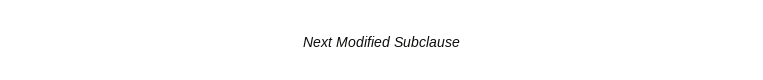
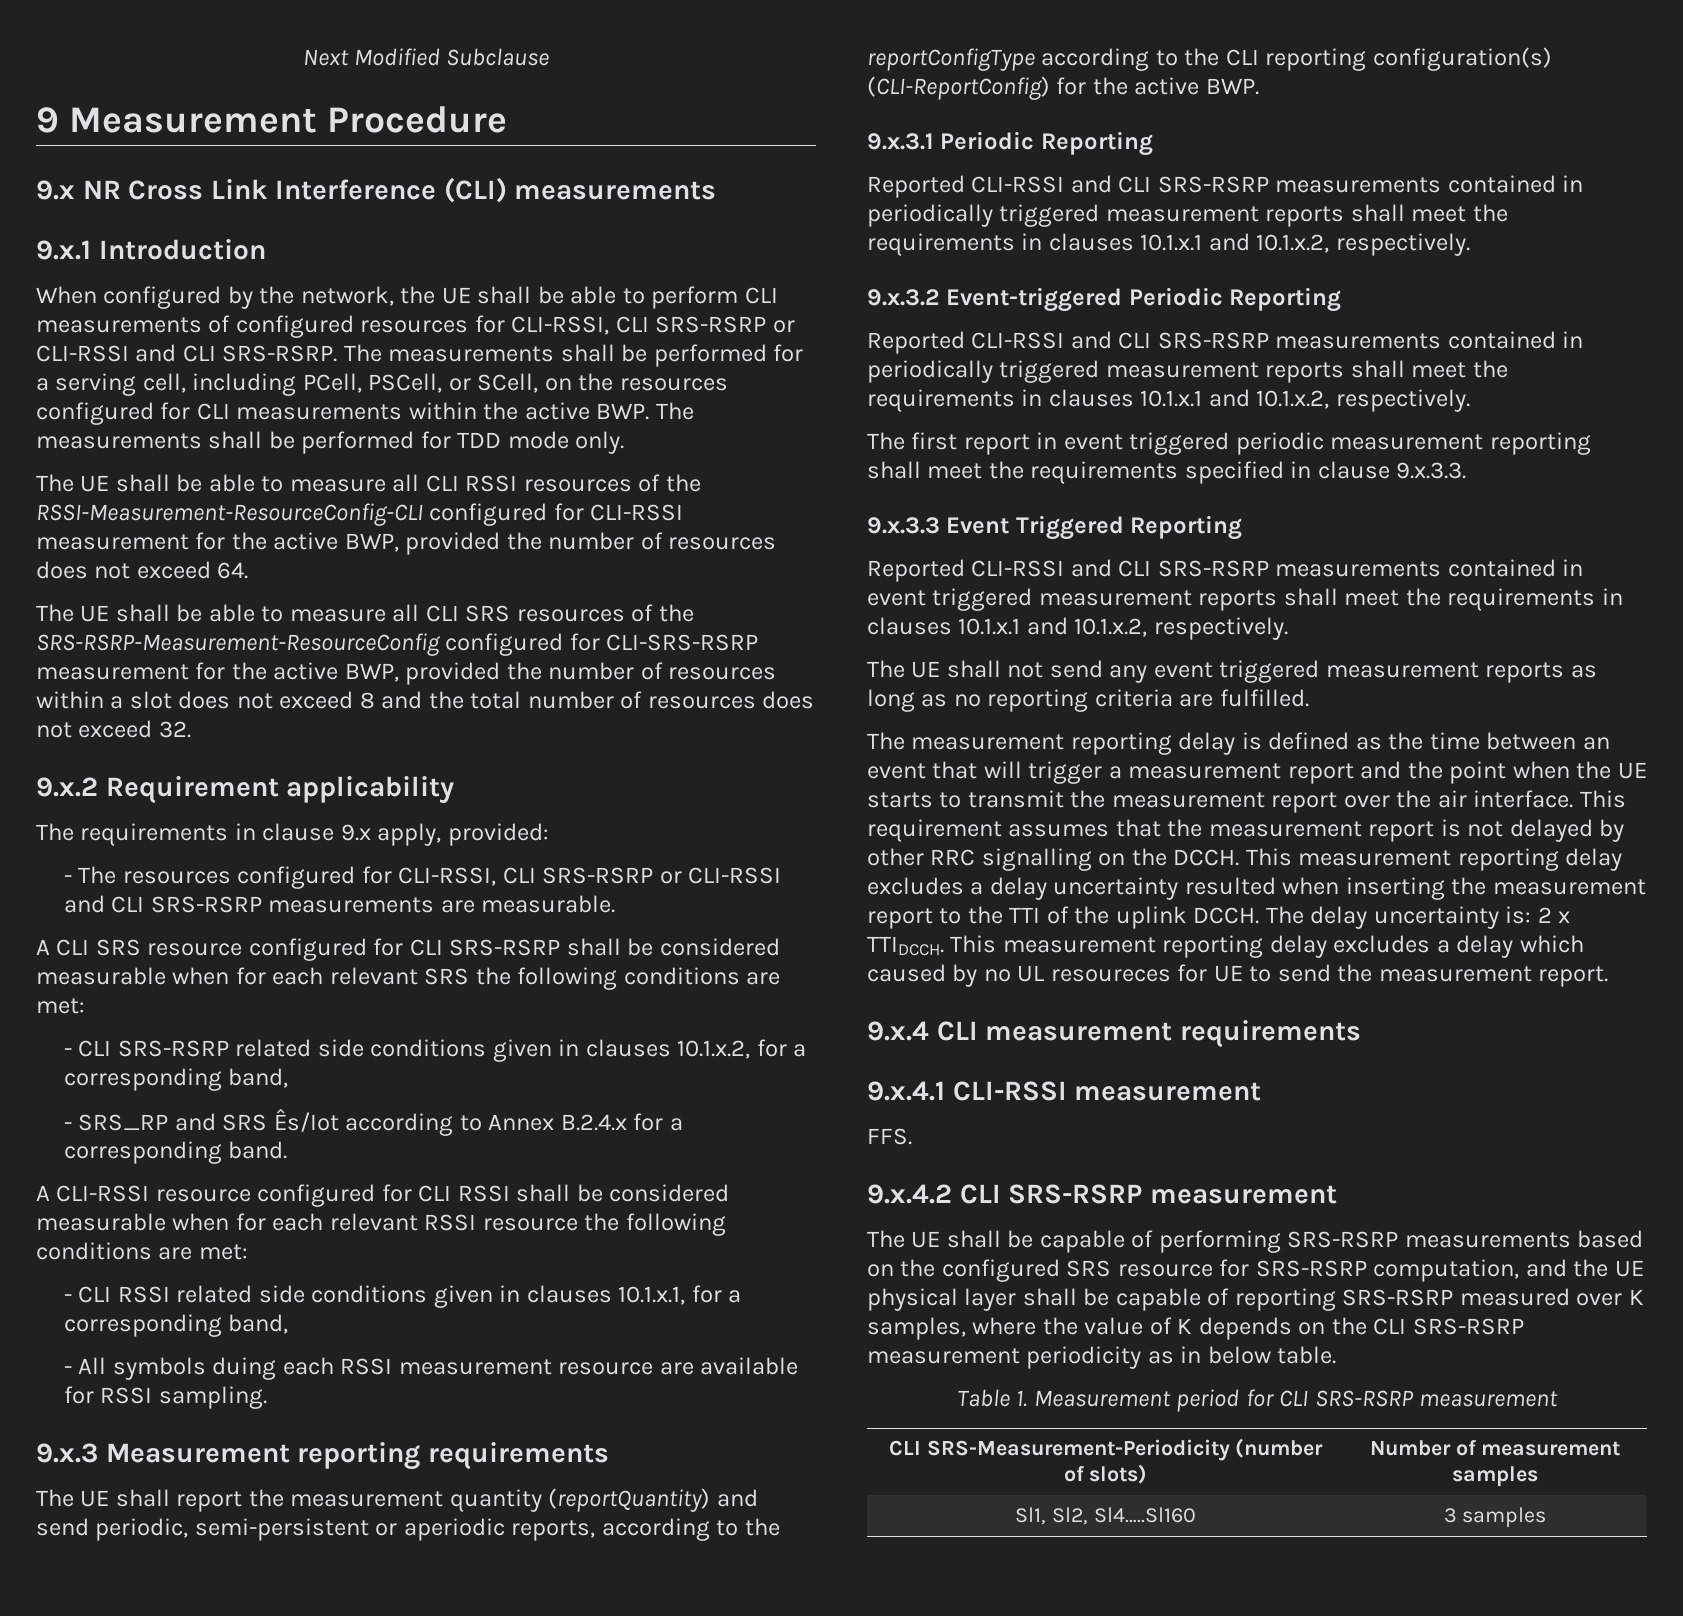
(460, 41) none -> [36,106,508,133] [36,177,717,203] [36,239,266,260] [36,286,778,309] [36,315,795,338] [36,344,804,367] [36,373,728,396] [36,402,694,425] [36,431,625,454] [36,474,701,492] [36,503,684,526] [36,532,777,555] [36,561,249,579] [36,604,694,622] [36,633,759,656] [36,662,777,685] [36,691,815,709] [36,720,191,738] [36,776,455,804] [36,823,549,846] [63,866,782,889] [63,895,616,913] [36,938,780,961] [36,967,781,990] [36,998,85,1014] [63,1039,807,1062] [63,1068,289,1091] [63,1108,683,1136] [63,1141,288,1164] [36,1184,730,1207] [36,1213,726,1236] [36,1242,248,1260] [63,1285,742,1308] [63,1314,289,1337] [63,1357,799,1380] [63,1386,267,1409] [36,1442,609,1470] [36,1488,758,1512] [36,1518,780,1541] [867,47,1552,71] [867,76,1259,100] [867,131,1153,156] [867,175,1584,198] [867,204,1508,227] [867,233,1470,256] [867,287,1342,312] [867,331,1584,354] [867,360,1508,383] [867,389,1470,412] [867,432,1591,455] [867,461,1467,484] [867,515,1243,540] [867,559,1584,582] [867,588,1623,611] [867,617,1288,640] [867,660,1597,683] [867,689,1309,712] [867,732,1610,755] [867,761,1647,784] [867,790,1626,813] [867,819,1625,842] [867,848,1623,871] [867,877,1646,900] [867,906,1571,929] [867,935,1584,958] [867,964,1609,987] [867,1020,1361,1048] [867,1081,1262,1101] [867,1128,912,1145] [867,1184,1337,1204] [867,1230,1644,1253] [867,1259,1644,1282] [867,1288,1644,1311] [867,1317,1524,1340] [867,1346,1337,1369] [956,1389,1559,1412] [888,1438,1324,1461] [1063,1464,1148,1484] [1369,1440,1621,1456] [1452,1466,1538,1487] [1015,1507,1196,1525] [1443,1507,1547,1528] // 9 Measurement Procedure // 9.x NR Cross Link Interference (CLI) measurements // 9.x.1 Introduction // When configured by the network, the UE shall be able to perform CLI measurements of configured resources for CLI-RSSI, CLI SRS-RSRP or CLI-RSSI and CLI SRS-RSRP. The measurements shall be performed for a serving cell, including PCell, PSCell, or SCell, on the resources configured for CLI measurements within the active BWP. The measurements shall be performed for TDD mode only. // The UE shall be able to measure all CLI RSSI resources of the RSSI-Measurement-ResourceConfig-CLI configured for CLI-RSSI measurement for the active BWP, provided the number of resources does not exceed 64. // The UE shall be able to measure all CLI SRS resources of the SRS-RSRP-Measurement-ResourceConfig configured for CLI-SRS-RSRP measurement for the active BWP, provided the number of resources within a slot does not exceed 8 and the total number of resources does not exceed 32. // 9.x.2 Requirement applicability // The requirements in clause 9.x apply, provided: // - The resources configured for CLI-RSSI, CLI SRS-RSRP or CLI-RSSI and CLI SRS-RSRP measurements are measurable. // A CLI SRS resource configured for CLI SRS-RSRP shall be considered measurable when for each relevant SRS the following conditions are met: // - CLI SRS-RSRP related side conditions given in clauses 10.1.x.2, for a corresponding band, // - SRS_RP and SRS Ês/Iot according to Annex B.2.4.x for a corresponding band. // A CLI-RSSI resource configured for CLI RSSI shall be considered measurable when for each relevant RSSI resource the following conditions are met: // - CLI RSSI related side conditions given in clauses 10.1.x.1, for a corresponding band, // - All symbols duing each RSSI measurement resource are available for RSSI sampling. // 9.x.3 Measurement reporting requirements // The UE shall report the measurement quantity (reportQuantity) and send periodic, semi-persistent or aperiodic reports, according to the reportConfigType according to the CLI reporting configuration(s) (CLI-ReportConfig) for the active BWP. // 9.x.3.1 Periodic Reporting // Reported CLI-RSSI and CLI SRS-RSRP measurements contained in periodically triggered measurement reports shall meet the requirements in clauses 10.1.x.1 and 10.1.x.2, respectively. // 9.x.3.2 Event-triggered Periodic Reporting // Reported CLI-RSSI and CLI SRS-RSRP measurements contained in periodically triggered measurement reports shall meet the requirements in clauses 10.1.x.1 and 10.1.x.2, respectively. // The first report in event triggered periodic measurement reporting shall meet the requirements specified in clause 9.x.3.3. // 9.x.3.3 Event Triggered Reporting // Reported CLI-RSSI and CLI SRS-RSRP measurements contained in event triggered measurement reports shall meet the requirements in clauses 10.1.x.1 and 10.1.x.2, respectively. // The UE shall not send any event triggered measurement reports as long as no reporting criteria are fulfilled. // The measurement reporting delay is defined as the time between an event that will trigger a measurement report and the point when the UE starts to transmit the measurement report over the air interface. This requirement assumes that the measurement report is not delayed by other RRC signalling on the DCCH. This measurement reporting delay excludes a delay uncertainty resulted when inserting the measurement report to the TTI of the uplink DCCH. The delay uncertainty is: 2 x TTIDCCH. This measurement reporting delay excludes a delay which caused by no UL resoureces for UE to send the measurement report. // 9.x.4 CLI measurement requirements // 9.x.4.1 CLI-RSSI measurement // FFS. // 9.x.4.2 CLI SRS-RSRP measurement // The UE shall be capable of performing SRS-RSRP measurements based on the configured SRS resource for SRS-RSRP computation, and the UE physical layer shall be capable of reporting SRS-RSRP measured over K samples, where the value of K depends on the CLI SRS-RSRP measurement periodicity as in below table. // Table 1. Measurement period for CLI SRS-RSRP measurement // CLI SRS-Measurement-Periodicity (number of slots) | Number of measurement samples // Sl1, Sl2, Sl4…..Sl160 | 3 samples

